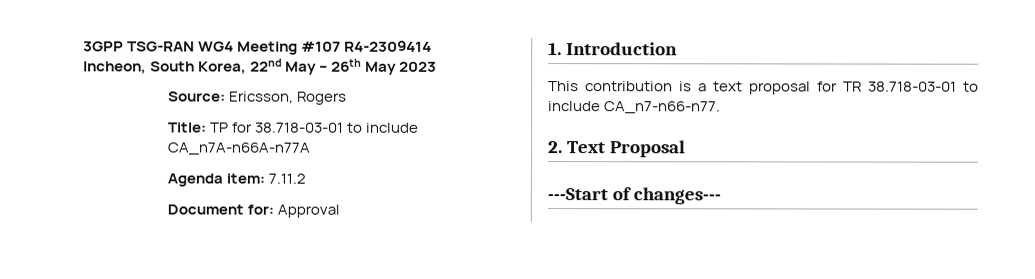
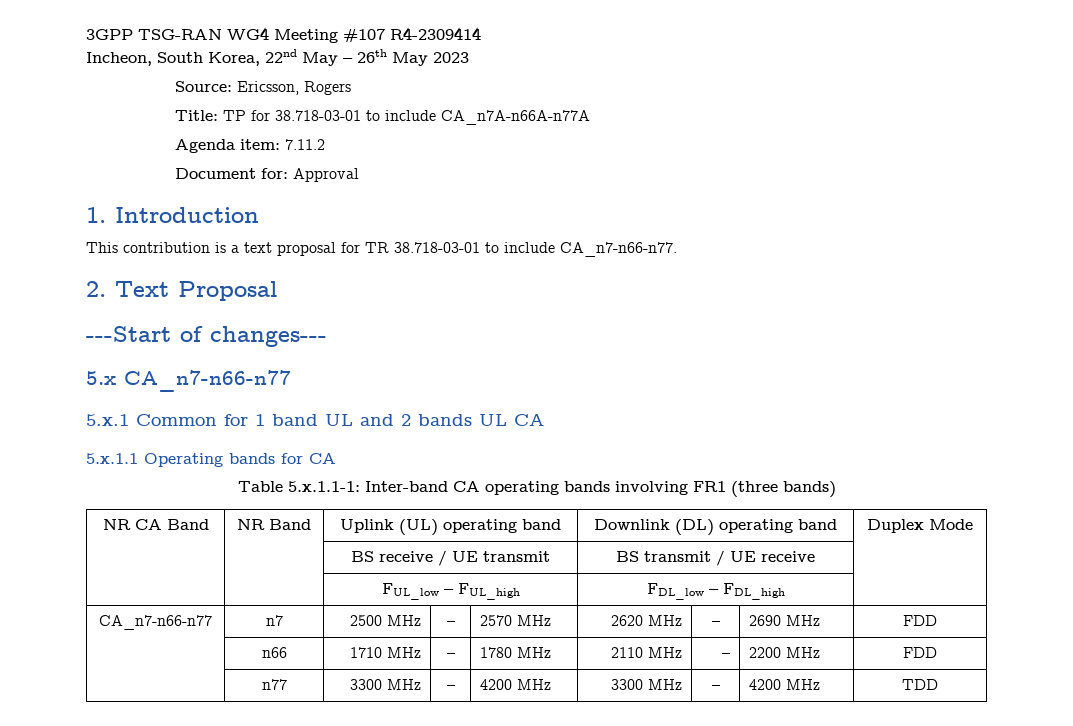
(721, 196) none -> [86,370,291,392] [86,414,544,426] [86,453,336,467] [237,481,836,498] [102,519,209,530] [237,519,311,530] [340,519,561,536] [594,519,837,536] [867,519,973,533] [351,550,550,566] [616,550,815,566] [381,583,520,600] [646,583,785,600] [99,615,212,630] [265,615,283,626] [350,615,422,626] [446,621,455,626] [479,615,551,626] [611,615,683,626] [711,621,720,626] [748,615,820,626] [903,615,937,626] [261,647,287,658] [350,647,422,658] [446,653,455,658] [479,647,551,658] [611,647,683,658] [722,653,731,658] [748,647,820,658] [903,647,937,658] [261,679,287,690] [350,679,422,690] [446,685,455,690] [479,679,551,690] [611,679,683,690] [711,685,720,690] [748,679,820,690] [902,679,938,690] // 5.x CA_n7-n66-n77 // 5.x.1 Common for 1 band UL and 2 bands UL CA // 5.x.1.1 Operating bands for CA // Table 5.x.1.1-1: Inter-band CA operating bands involving FR1 (three bands) // NR CA Band | NR Band | Uplink (UL) operating band | Downlink (DL) operating band | Duplex Mode // | | BS receive / UE transmit | BS transmit / UE receive | // | | FUL_low – FUL_high | FDL_low – FDL_high | // CA_n7-n66-n77 | n7 | 2500 MHz | – | 2570 MHz | 2620 MHz | – | 2690 MHz | FDD // | n66 | 1710 MHz | – | 1780 MHz | 2110 MHz | – | 2200 MHz | FDD // | n77 | 3300 MHz | – | 4200 MHz | 3300 MHz | – | 4200 MHz | TDD

